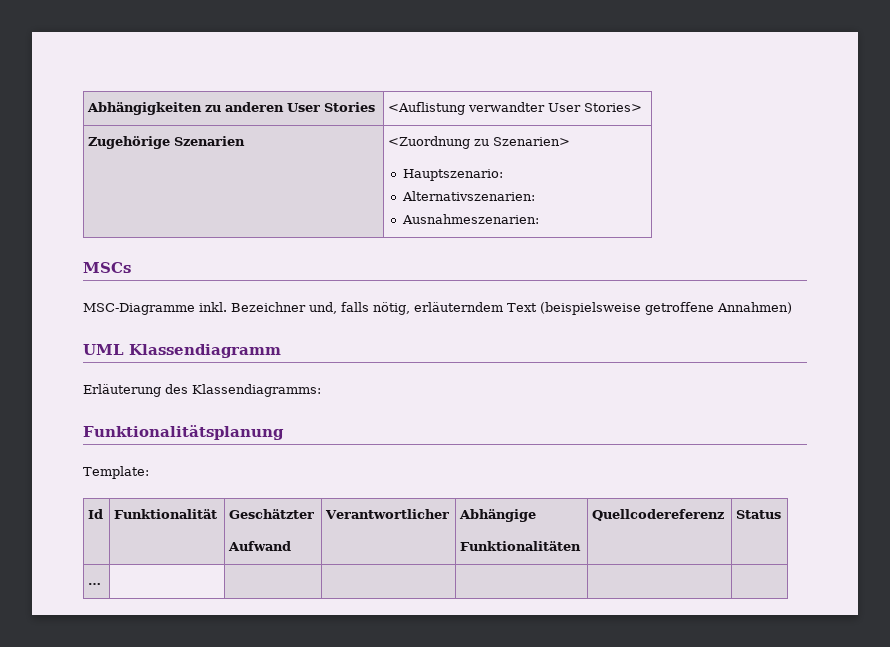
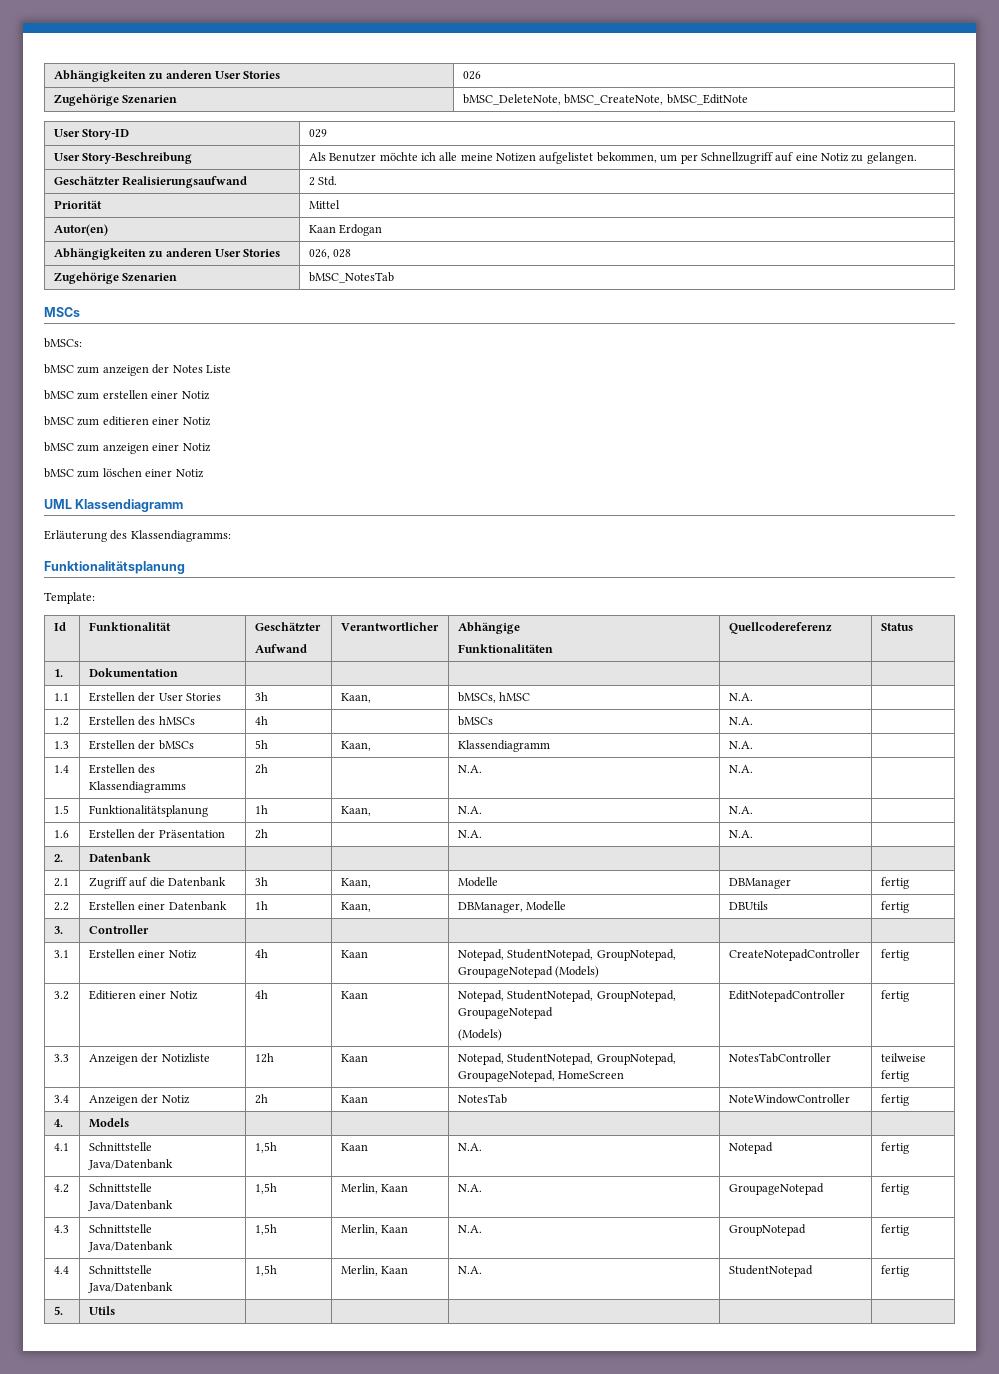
[87,102,376,115] [388,102,643,115] [88,136,246,149] [388,136,571,149] [402,169,503,181] [401,191,535,201] [401,214,539,224] [83,262,131,273] [83,302,792,315] Abhängigkeiten zu anderen User Stories | <Auflistung verwandter User Stories> // Zugehörige Szenarien | <Zuordnung zu Szenarien> // Hauptszenario: // Alternativszenarien: // Ausnahmeszenarien: // MSCs // MSC-Diagramme inkl. Bezeichner und, falls nötig, erläuterndem Text (beispielsweise getroffene Annahmen) -> [53,70,281,82] [462,71,481,80] [53,94,178,106] [462,94,748,105] [53,129,130,140] [308,129,327,138] [53,152,193,164] [308,152,917,164] [53,176,248,188] [308,176,338,186] [53,200,102,209] [308,200,340,209] [53,224,108,236] [308,224,383,236] [53,248,281,260] [308,249,352,259] [53,272,178,284] [308,272,394,283] [44,307,80,317] [44,338,82,348] [44,364,231,376] [44,390,210,400] [44,416,211,426] [44,442,211,454] [44,468,204,478] Abhängigkeiten zu anderen User Stories | 026 // Zugehörige Szenarien | bMSC_DeleteNote, bMSC_CreateNote, bMSC_EditNote // User Story-ID | 029 // User Story-Beschreibung | Als Benutzer möchte ich alle meine Notizen aufgelistet bekommen, um per Schnellzugriff auf eine Notiz zu gelangen. // Geschätzter Realisierungsaufwand | 2 Std. // Priorität | Mittel // Autor(en) | Kaan Erdogan // Abhängigkeiten zu anderen User Stories | 026, 028 // Zugehörige Szenarien | bMSC_NotesTab // MSCs // bMSCs: // bMSC zum anzeigen der Notes Liste // bMSC zum erstellen einer Notiz // bMSC zum editieren einer Notiz // bMSC zum anzeigen einer Notiz // bMSC zum löschen einer Notiz
[88,583,102,585] … | -> [53,669,63,677] [88,668,178,677] [53,693,69,701] [88,692,221,702] [254,692,268,701] [340,693,371,703] [457,692,531,703] [728,693,753,701] [53,717,69,726] [88,716,195,726] [254,716,268,725] [457,716,493,726] [728,717,753,725] [53,741,69,749] [88,740,194,750] [254,740,268,749] [340,741,371,751] [457,740,550,752] [728,741,753,749] [53,765,69,773] [88,764,156,774] [88,781,186,793] [254,764,268,774] [457,765,482,773] [728,765,753,773] [53,805,69,814] [88,805,208,817] [254,805,268,814] [340,806,371,816] [457,806,482,814] [728,806,753,814] [53,830,69,838] [88,829,225,839] [254,829,268,839] [457,830,482,838] [728,830,753,838] [53,854,63,862] [88,853,151,863] [53,878,69,887] [88,877,226,889] [254,877,268,886] [340,878,371,888] [457,877,498,887] [728,878,791,889] [880,877,909,889] [53,902,69,911] [88,901,227,911] [254,901,268,910] [340,902,371,912] [457,901,567,913] [728,901,768,910] [880,901,909,913] [53,926,63,934] [88,925,149,934] [53,950,69,958] [88,949,197,959] [254,949,268,958] [340,950,368,958] [457,949,676,961] [457,966,600,978] [728,949,860,961] [880,949,909,961] [53,991,69,1000] [88,990,198,1000] [254,990,268,999] [340,991,368,999] [457,990,676,1002] [457,1007,553,1019] [457,1029,502,1041] [728,990,845,1002] [880,990,909,1002] [53,1054,69,1062] [88,1053,210,1065] [254,1053,274,1063] [340,1054,368,1062] [457,1053,676,1065] [457,1070,625,1082] [728,1053,831,1063] [880,1053,926,1062] [880,1070,909,1082] [53,1095,69,1103] [88,1094,190,1106] [254,1094,268,1104] [340,1095,368,1103] [457,1094,507,1104] [728,1094,850,1104] [880,1094,909,1106] [53,1119,63,1127] [88,1118,129,1128] [53,1143,69,1151] [88,1142,152,1151] [87,1159,173,1170] [254,1142,277,1153] [340,1143,368,1151] [457,1143,482,1151] [728,1142,773,1154] [880,1142,909,1154] [53,1184,69,1193] [88,1183,152,1192] [87,1200,173,1211] [254,1183,277,1194] [340,1183,409,1194] [457,1184,482,1192] [728,1183,824,1195] [880,1183,909,1195] [53,1225,69,1233] [88,1224,152,1233] [87,1241,173,1252] [254,1224,277,1235] [340,1224,409,1235] [457,1225,482,1233] [728,1224,806,1236] [880,1224,909,1236] [53,1266,69,1274] [88,1265,152,1274] [87,1282,173,1293] [254,1265,277,1276] [340,1265,409,1276] [457,1266,482,1274] [728,1265,813,1277] [880,1265,909,1277] [53,1306,63,1315] [88,1306,115,1315] 1. | Dokumentation | | | | | // 1.1 | Erstellen der User Stories | 3h | Kaan, | bMSCs, hMSC | N.A. | // 1.2 | Erstellen des hMSCs | 4h | | bMSCs | N.A. | // 1.3 | Erstellen der bMSCs | 5h | Kaan, | Klassendiagramm | N.A. | // 1.4 | Erstellen des Klassendiagramms | 2h | | N.A. | N.A. | // 1.5 | Funktionalitätsplanung | 1h | Kaan, | N.A. | N.A. | // 1.6 | Erstellen der Präsentation | 2h | | N.A. | N.A. | // 2. | Datenbank | | | | | // 2.1 | Zugriff auf die Datenbank | 3h | Kaan, | Modelle | DBManager | fertig // 2.2 | Erstellen einer Datenbank | 1h | Kaan, | DBManager, Modelle | DBUtils | fertig // 3. | Controller | | | | | // 3.1 | Erstellen einer Notiz | 4h | Kaan | Notepad, StudentNotepad, GroupNotepad, GroupageNotepad (Models) | CreateNotepadController | fertig // 3.2 | Editieren einer Notiz | 4h | Kaan | Notepad, StudentNotepad, GroupNotepad, GroupageNotepad // (Models) | EditNotepadController | fertig // 3.3 | Anzeigen der Notizliste | 12h | Kaan | Notepad, StudentNotepad, GroupNotepad, GroupageNotepad, HomeScreen | NotesTabController | teilweise fertig // 3.4 | Anzeigen der Notiz | 2h | Kaan | NotesTab | NoteWindowController | fertig // 4. | Models | | | | | // 4.1 | Schnittstelle Java/Datenbank | 1,5h | Kaan | N.A. | Notepad | fertig // 4.2 | Schnittstelle Java/Datenbank | 1,5h | Merlin, Kaan | N.A. | GroupageNotepad | fertig // 4.3 | Schnittstelle Java/Datenbank | 1,5h | Merlin, Kaan | N.A. | GroupNotepad | fertig // 4.4 | Schnittstelle Java/Datenbank | 1,5h | Merlin, Kaan | N.A. | StudentNotepad | fertig // 5. | Utils

